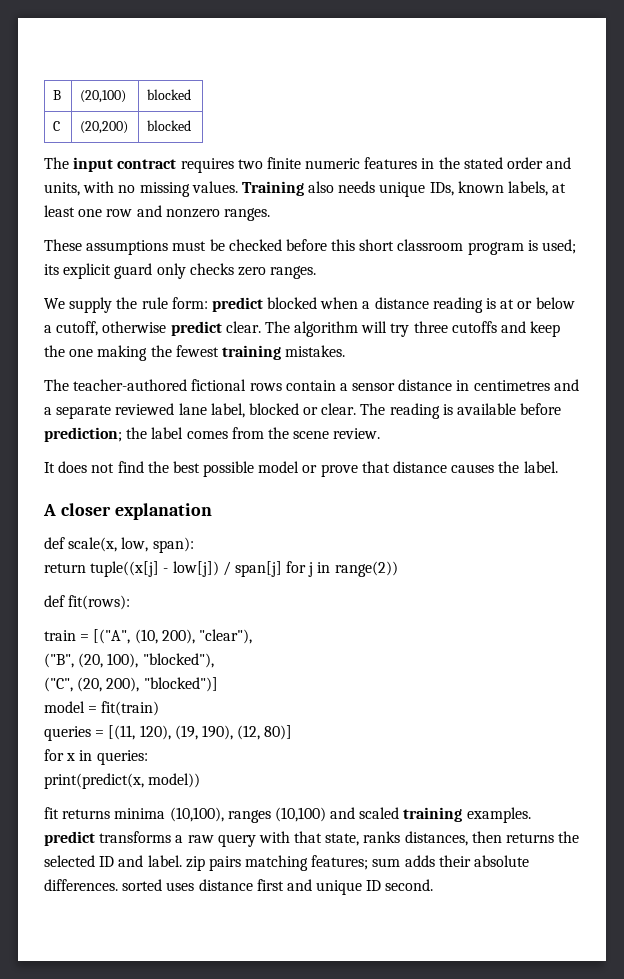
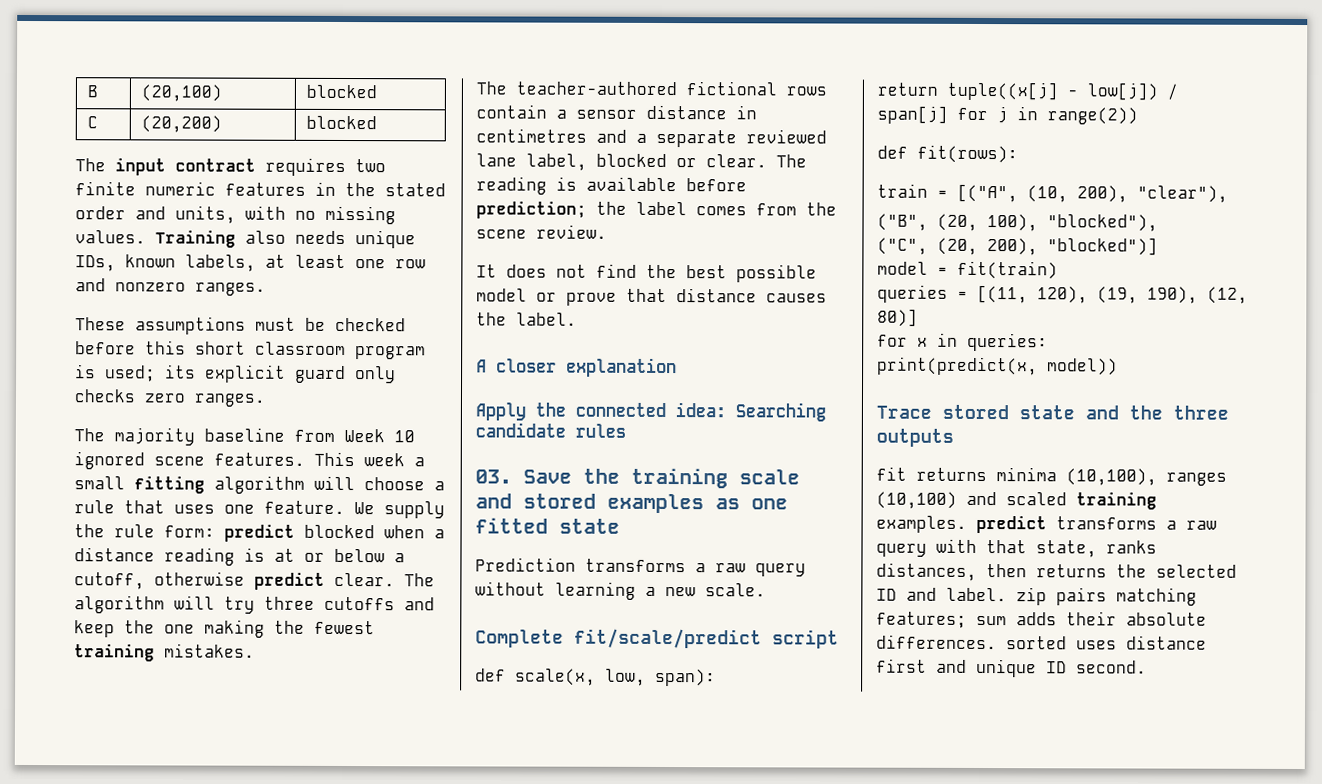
(317, 272) none -> [74,427,415,446] [74,451,425,470] [74,475,445,494] [74,500,345,515] The majority baseline from Week 10 ignored scene features. This week a small fitting algorithm will choose a rule that uses one feature.
(212, 511) none -> [475,402,826,422] [475,422,626,438] [475,467,800,489] [475,493,788,514] [475,517,620,534] [475,557,806,577] [475,581,766,600] [475,628,839,649] // Apply the connected idea: Searching candidate rules // 03. Save the training scale and stored examples as one fitted state // Prediction transforms a raw query without learning a new scale. // Complete fit/scale/predict script
(201, 780) none -> [876,404,1229,420] [876,428,954,447] // Trace stored state and the three outputs

